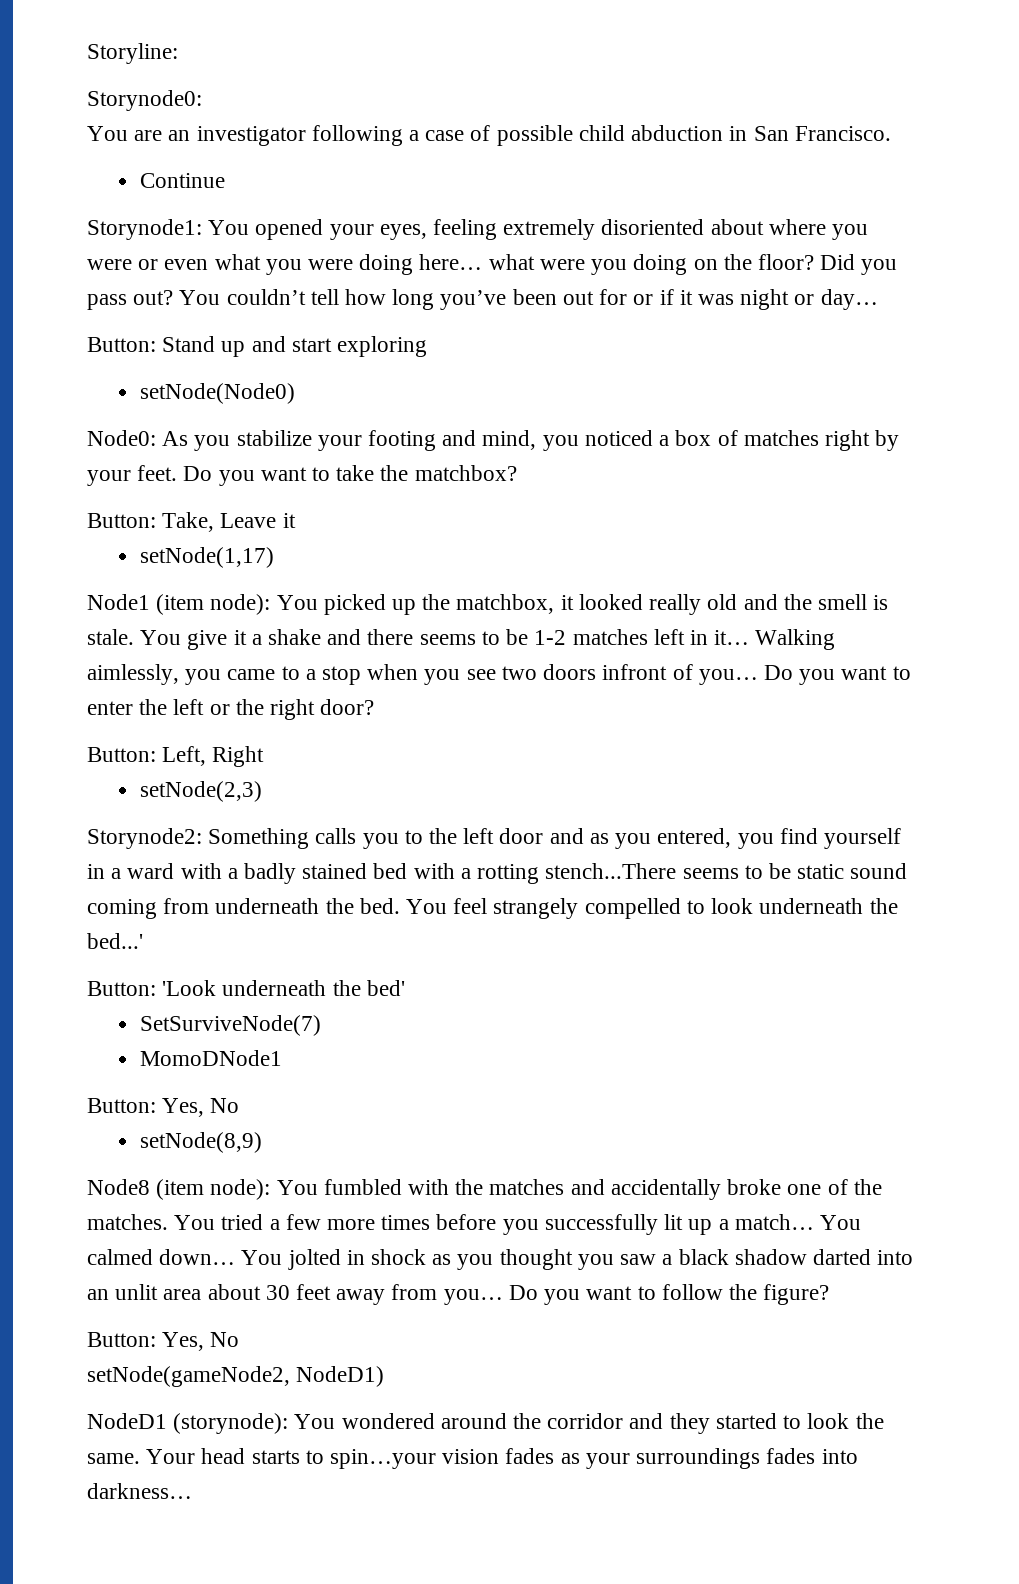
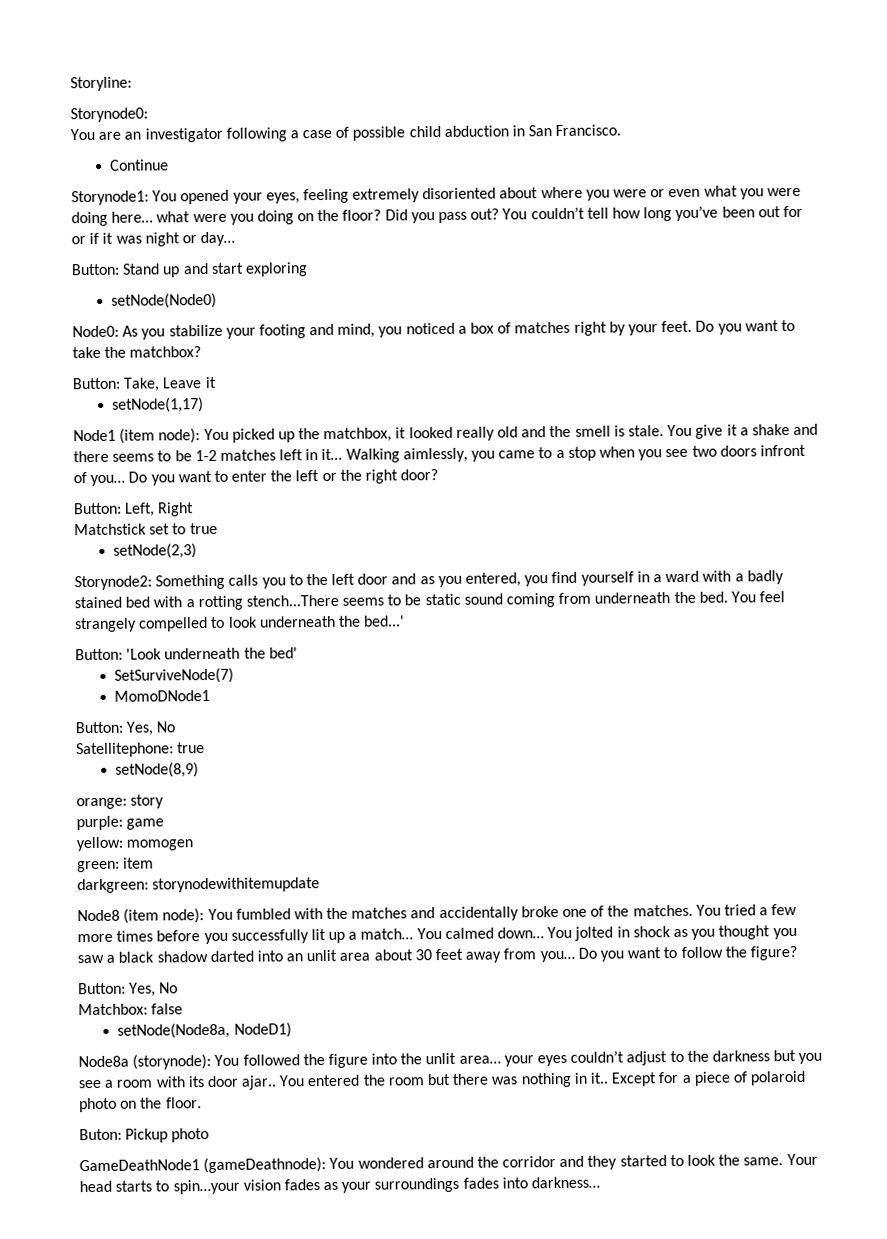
(265, 756) none -> [74,522,218,536] // Matchstick set to true
(240, 1105) none -> [76,742,206,758] // Satellitephone: true
(262, 1142) none -> [76,794,165,810] [76,815,165,831] [76,836,194,852] [77,857,155,873] [77,877,321,894] // orange: story // purple: game // yellow: momogen // green: item // darkgreen: storynodewithitemupdate
[87,1366,290,1387] setNode(gameNode2, -> [78,1003,184,1016] [117,1022,231,1039] Matchbox: false // setNode(Node8a,
[87,1413,167,1429] NodeD1 -> [78,1055,129,1068] Node8a
(336, 1421) none -> [242,1049,823,1069] [78,1070,806,1090] [79,1097,202,1113] [79,1128,210,1143] [79,1157,355,1174] followed the figure into the unlit area… your eyes couldn’t adjust to the darkness but you see a room with its door ajar.. You entered the room but there was nothing in it.. Except for a piece of polaroid photo on the floor. // Buton: Pickup photo // GameDeathNode1 (gameDeathnode): You

